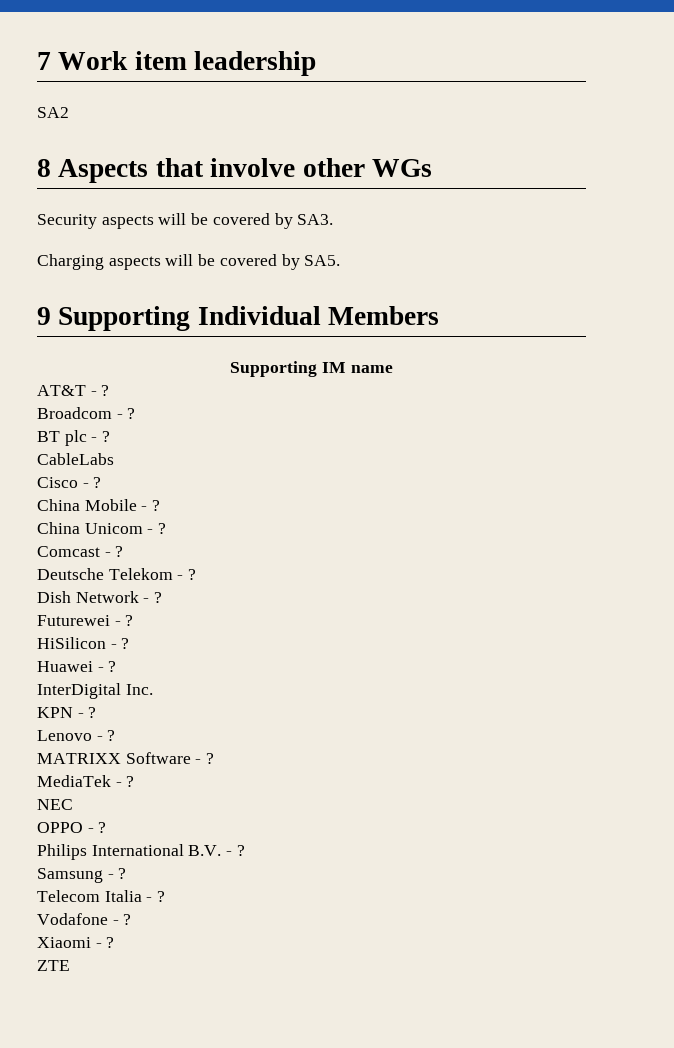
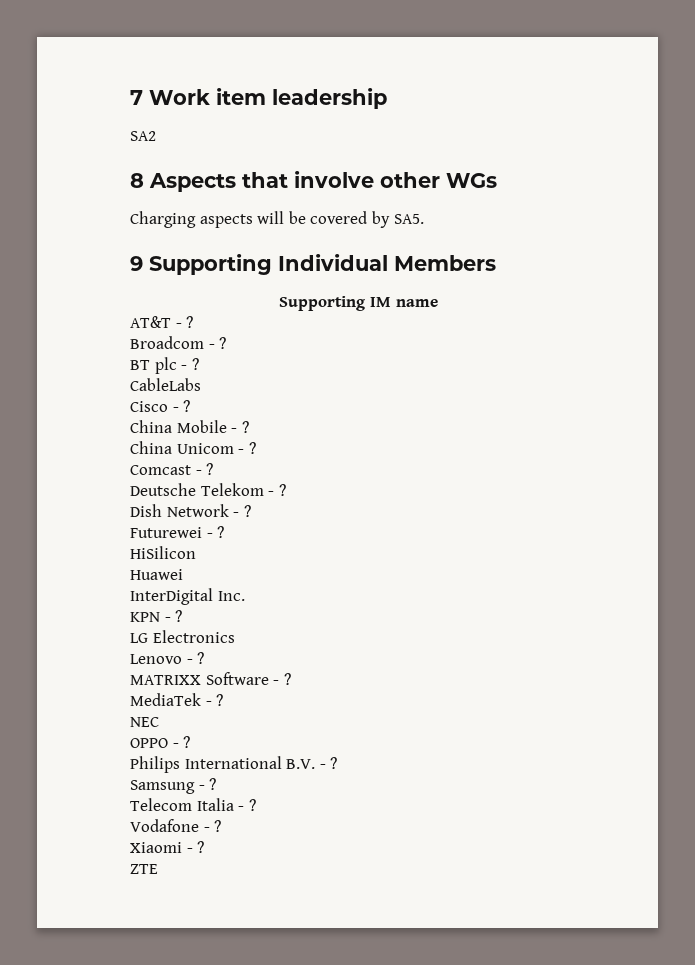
[37,213,334,229] // Security aspects will be covered by SA3. -> (497, 180) none
[110,638,130,649] - ? -> (196, 552) none
[97,661,117,672] - ? -> (183, 574) none
(97, 712) none -> [130,630,235,643] // LG Electronics

